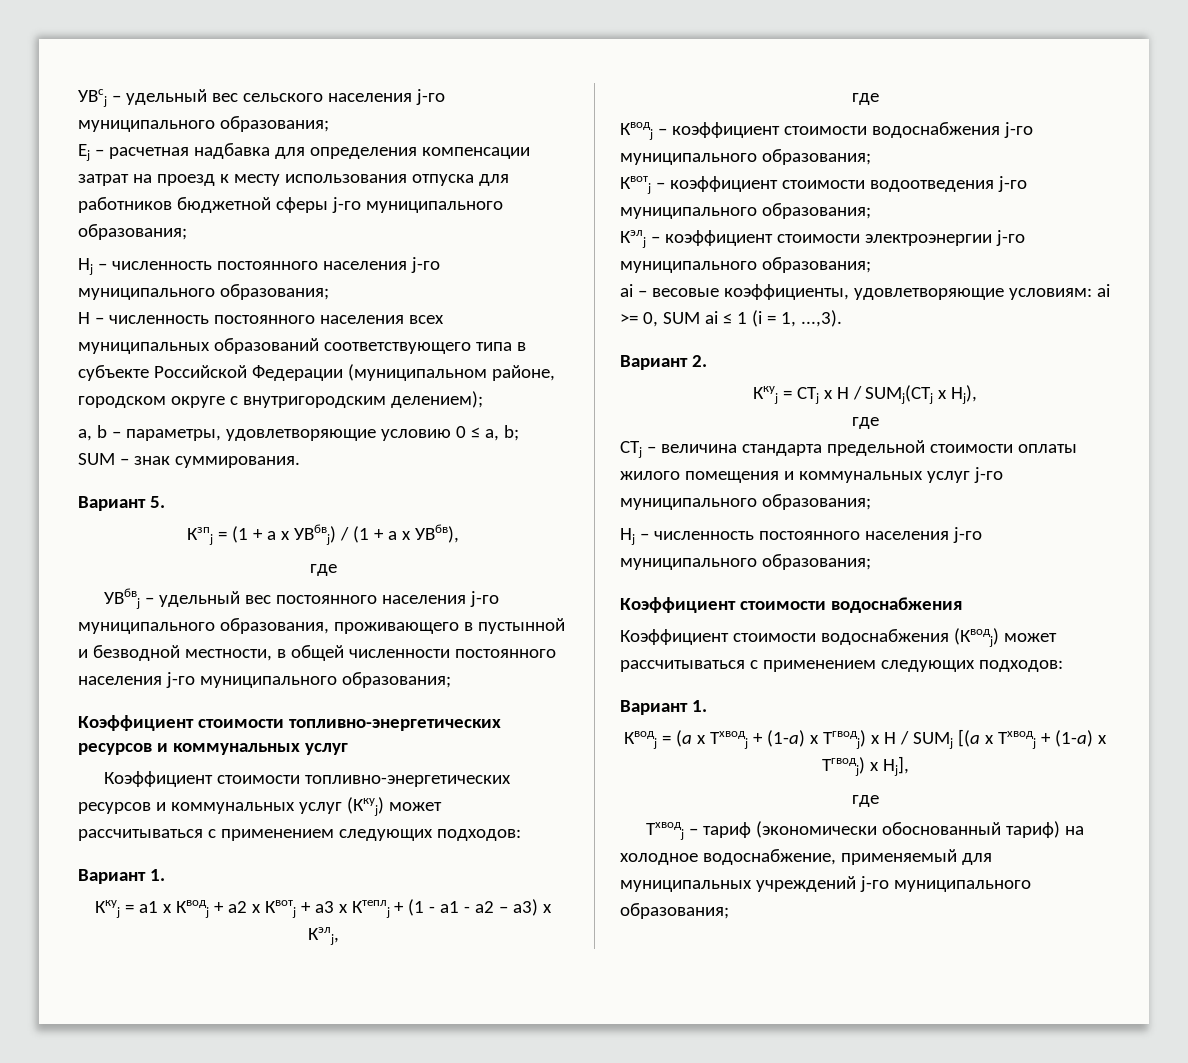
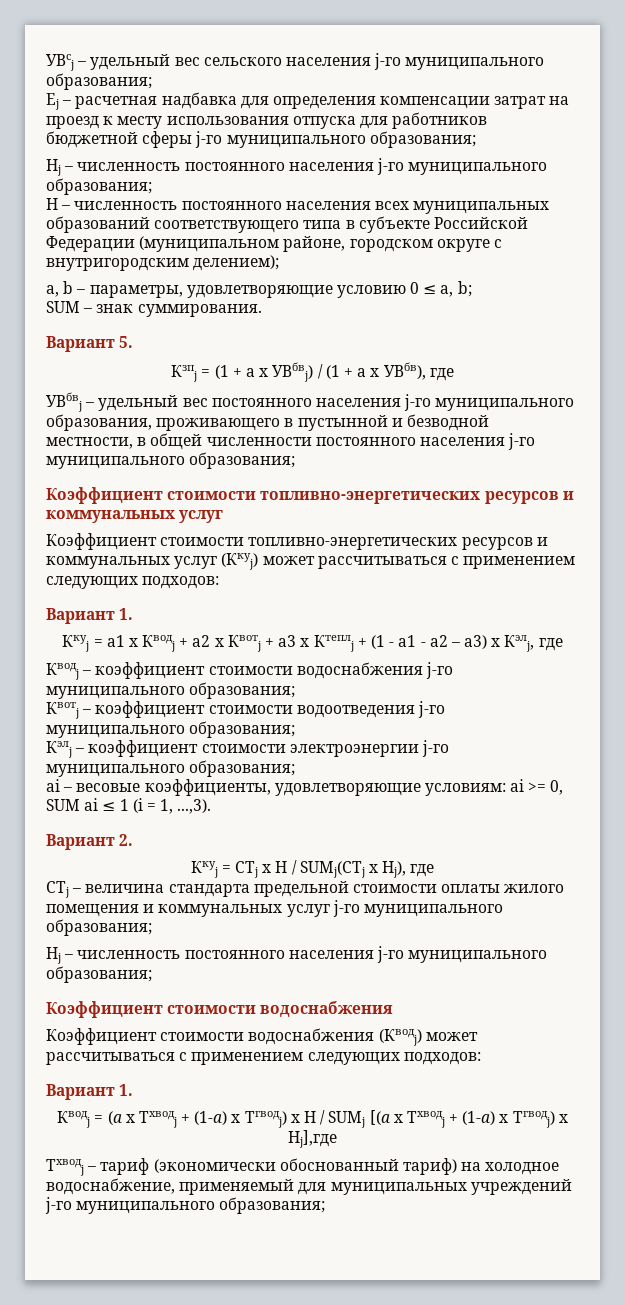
(459, 533) // -> (426, 371) none
(339, 936) // -> (535, 643) none
(978, 394) // -> (407, 869) none
[882,756,909,776] [851,795,879,807] Нj], // где -> [288,1130,337,1148] Нj],где

